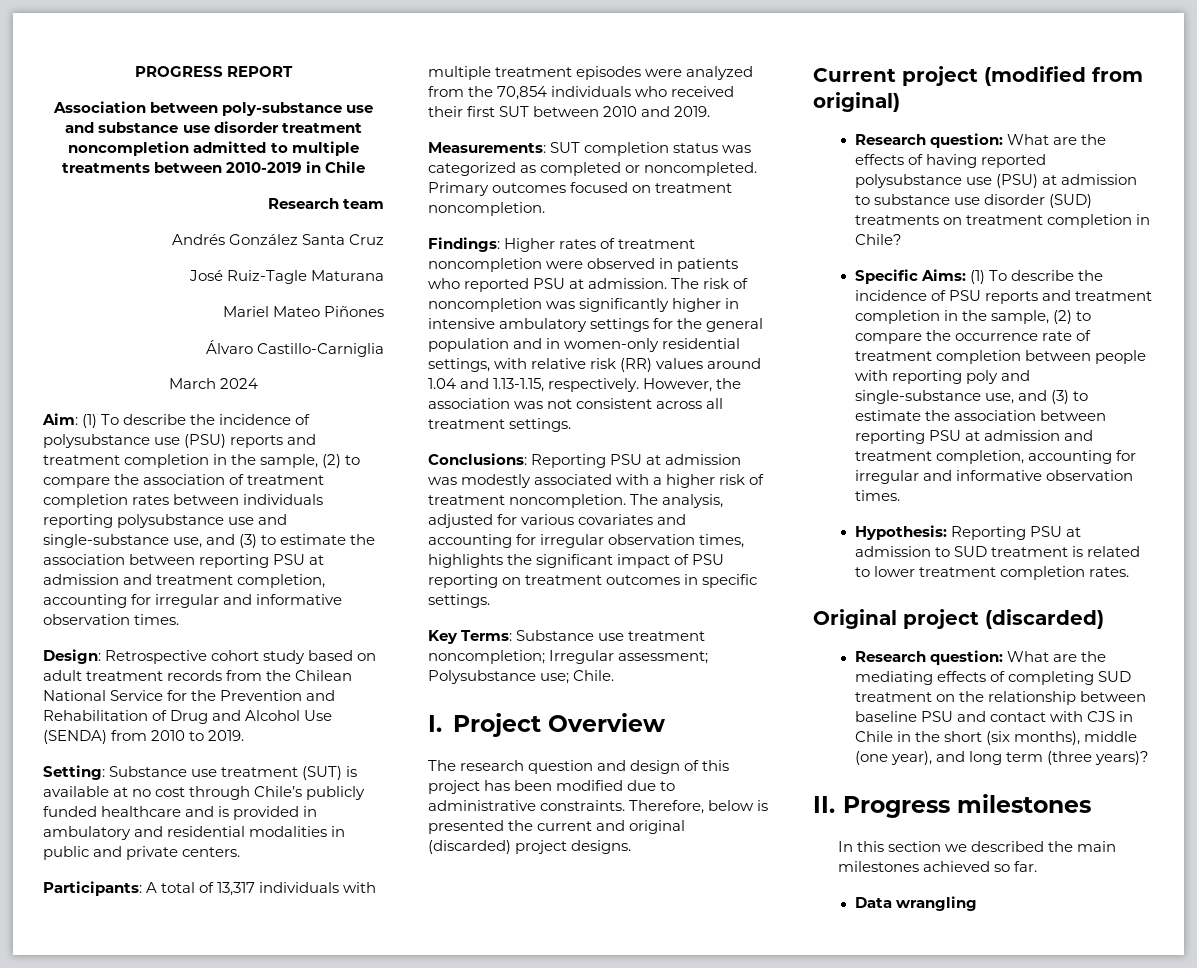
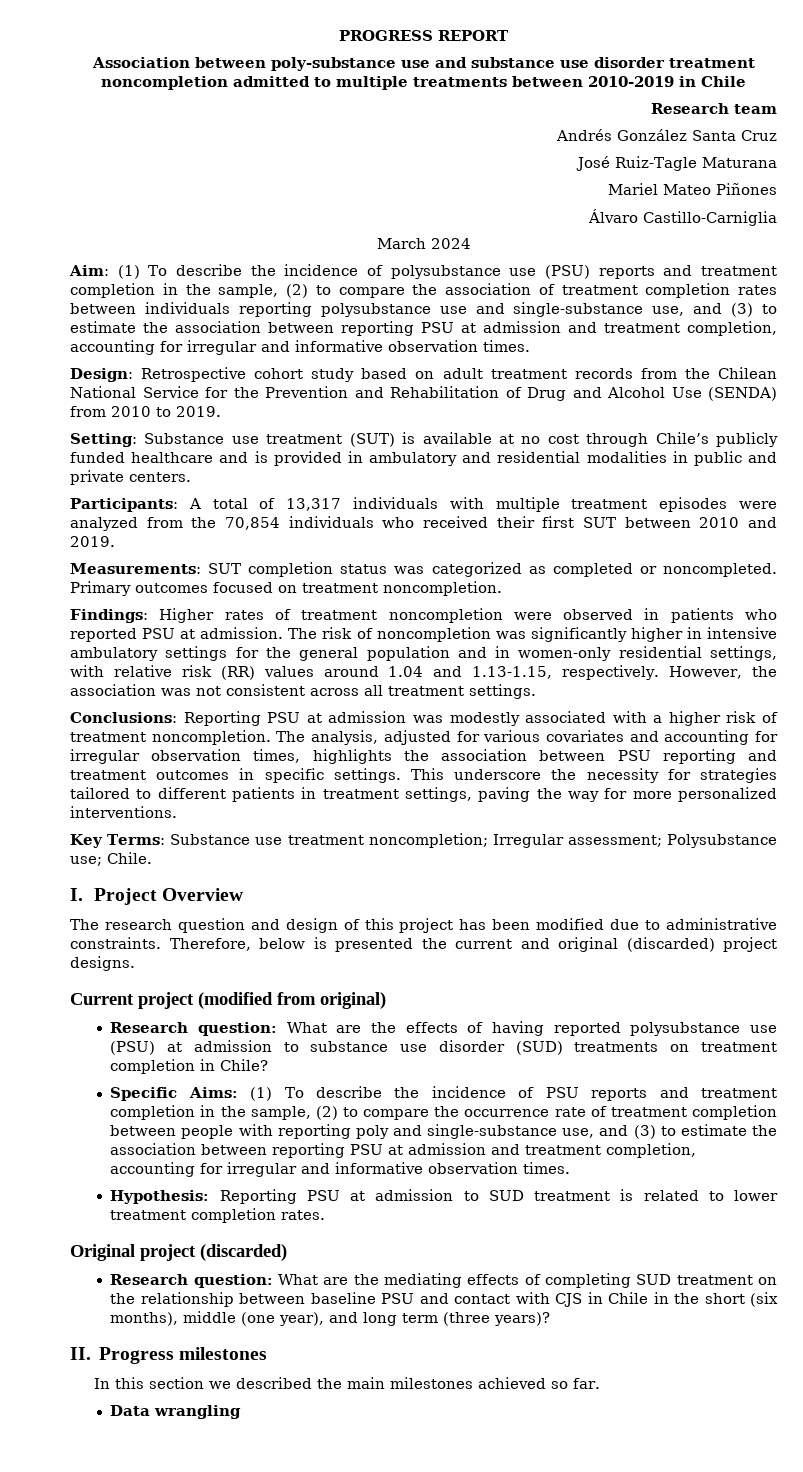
[536,554,690,568] significant impact of -> [441,749,606,761] association between
[502,577,522,585] on -> [747,750,777,761] and
(490, 601) none -> [410,768,777,783] [70,787,778,802] [70,806,177,818] This underscore the necessity for strategies tailored to different patients in treatment settings, paving the way for more personalized interventions.

